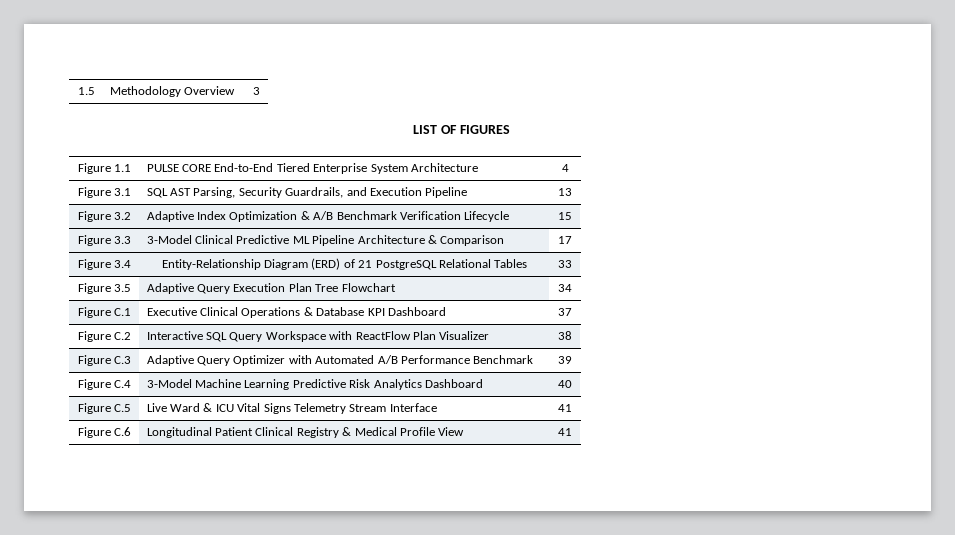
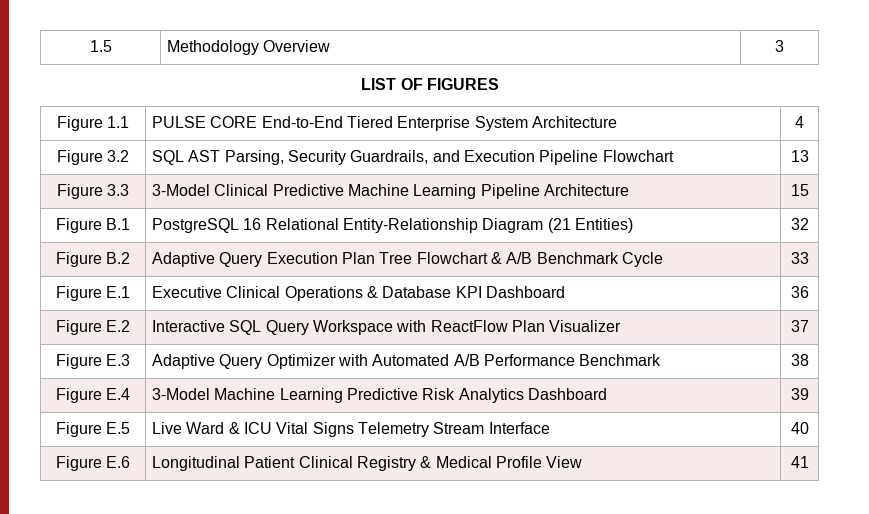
[114,188,132,196] 3.1 -> [107,150,130,162] 3.2
(468, 192) none -> [602,150,674,162] Flowchart
[77,211,132,222] [146,211,510,222] [558,212,572,220] // Figure 3.2 | Adaptive Index Optimization & A/B Benchmark Verification Lifecycle | 15 -> (809, 156) none
[292,236,310,244] ML -> [348,184,477,199] Machine Learning
[427,235,505,246] [558,236,572,244] [77,259,132,270] [161,258,528,270] [558,260,572,268] [77,283,132,294] & Comparison | 17 // Figure 3.4 | Entity-Relationship Diagram (ERD) of 21 PostgreSQL Relational Tables | 33 // Figure 3.5 -> [790,184,809,196] [55,218,131,233] [152,218,634,233] [790,218,809,230] [55,252,131,267] | 15 // Figure B.1 | PostgreSQL 16 Relational Entity-Relationship Diagram (21 Entities) | 32 // Figure B.2
[558,284,572,292] [77,307,132,318] | 34 // Figure C.1 -> [491,252,663,267] [790,252,809,264] [55,286,131,301] & A/B Benchmark Cycle | 33 // Figure E.1
[558,308,572,316] [77,331,132,342] 37 // Figure C.2 -> [790,286,809,298] [55,320,131,335] 36 // Figure E.2
[558,331,572,340] [77,355,132,366] 38 // Figure C.3 -> [790,320,809,332] [55,354,131,369] 37 // Figure E.3
[558,356,572,364] [77,379,132,390] 39 // Figure C.4 -> [790,354,809,366] [55,388,131,403] 38 // Figure E.4
[558,380,572,388] [77,403,132,414] 40 // Figure C.5 -> [790,388,809,400] [55,422,131,437] 39 // Figure E.5
[558,404,572,412] [77,427,132,438] 41 // Figure C.6 -> [790,422,809,434] [55,456,131,471] 40 // Figure E.6

